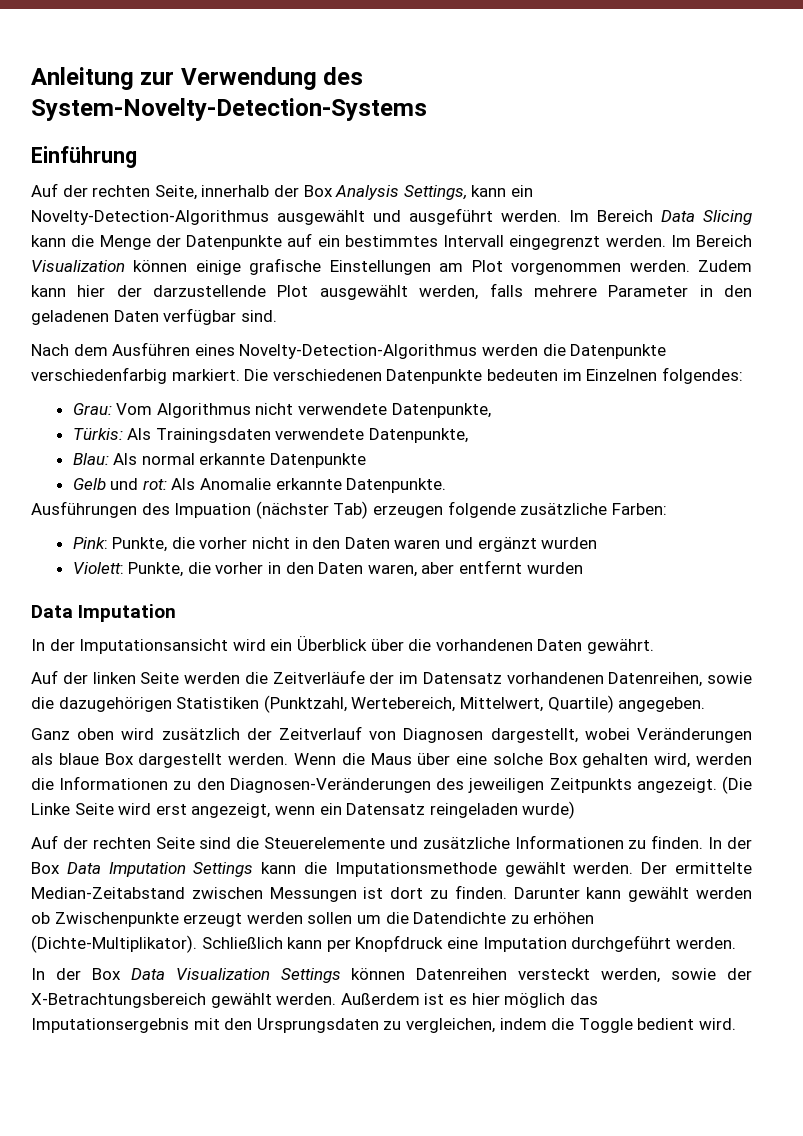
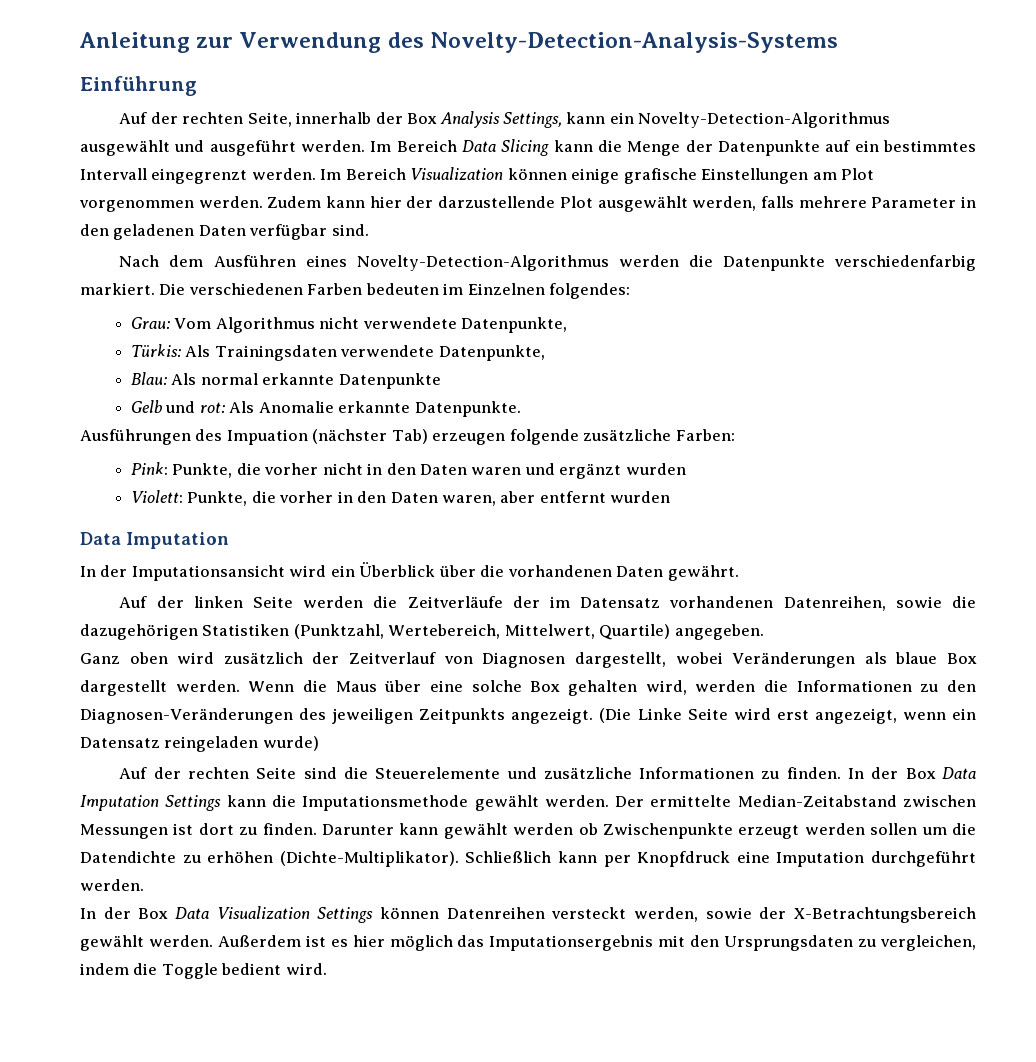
[31,98,427,121] System-Novelty-Detection-Systems -> [429,32,838,53] Novelty-Detection-Analysis-Systems
[386,369,483,384] Datenpunkte -> [307,283,363,295] Farben

